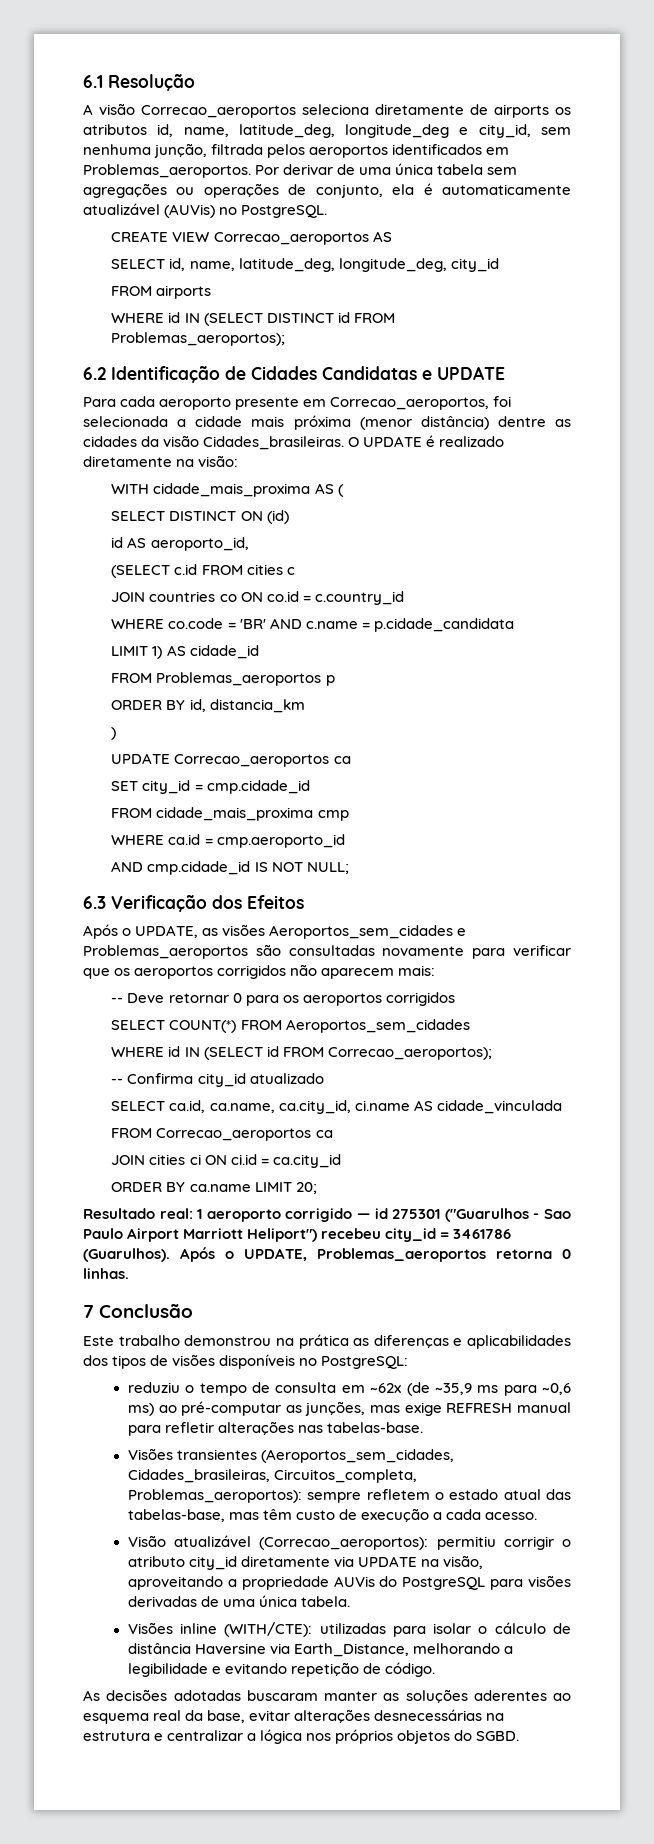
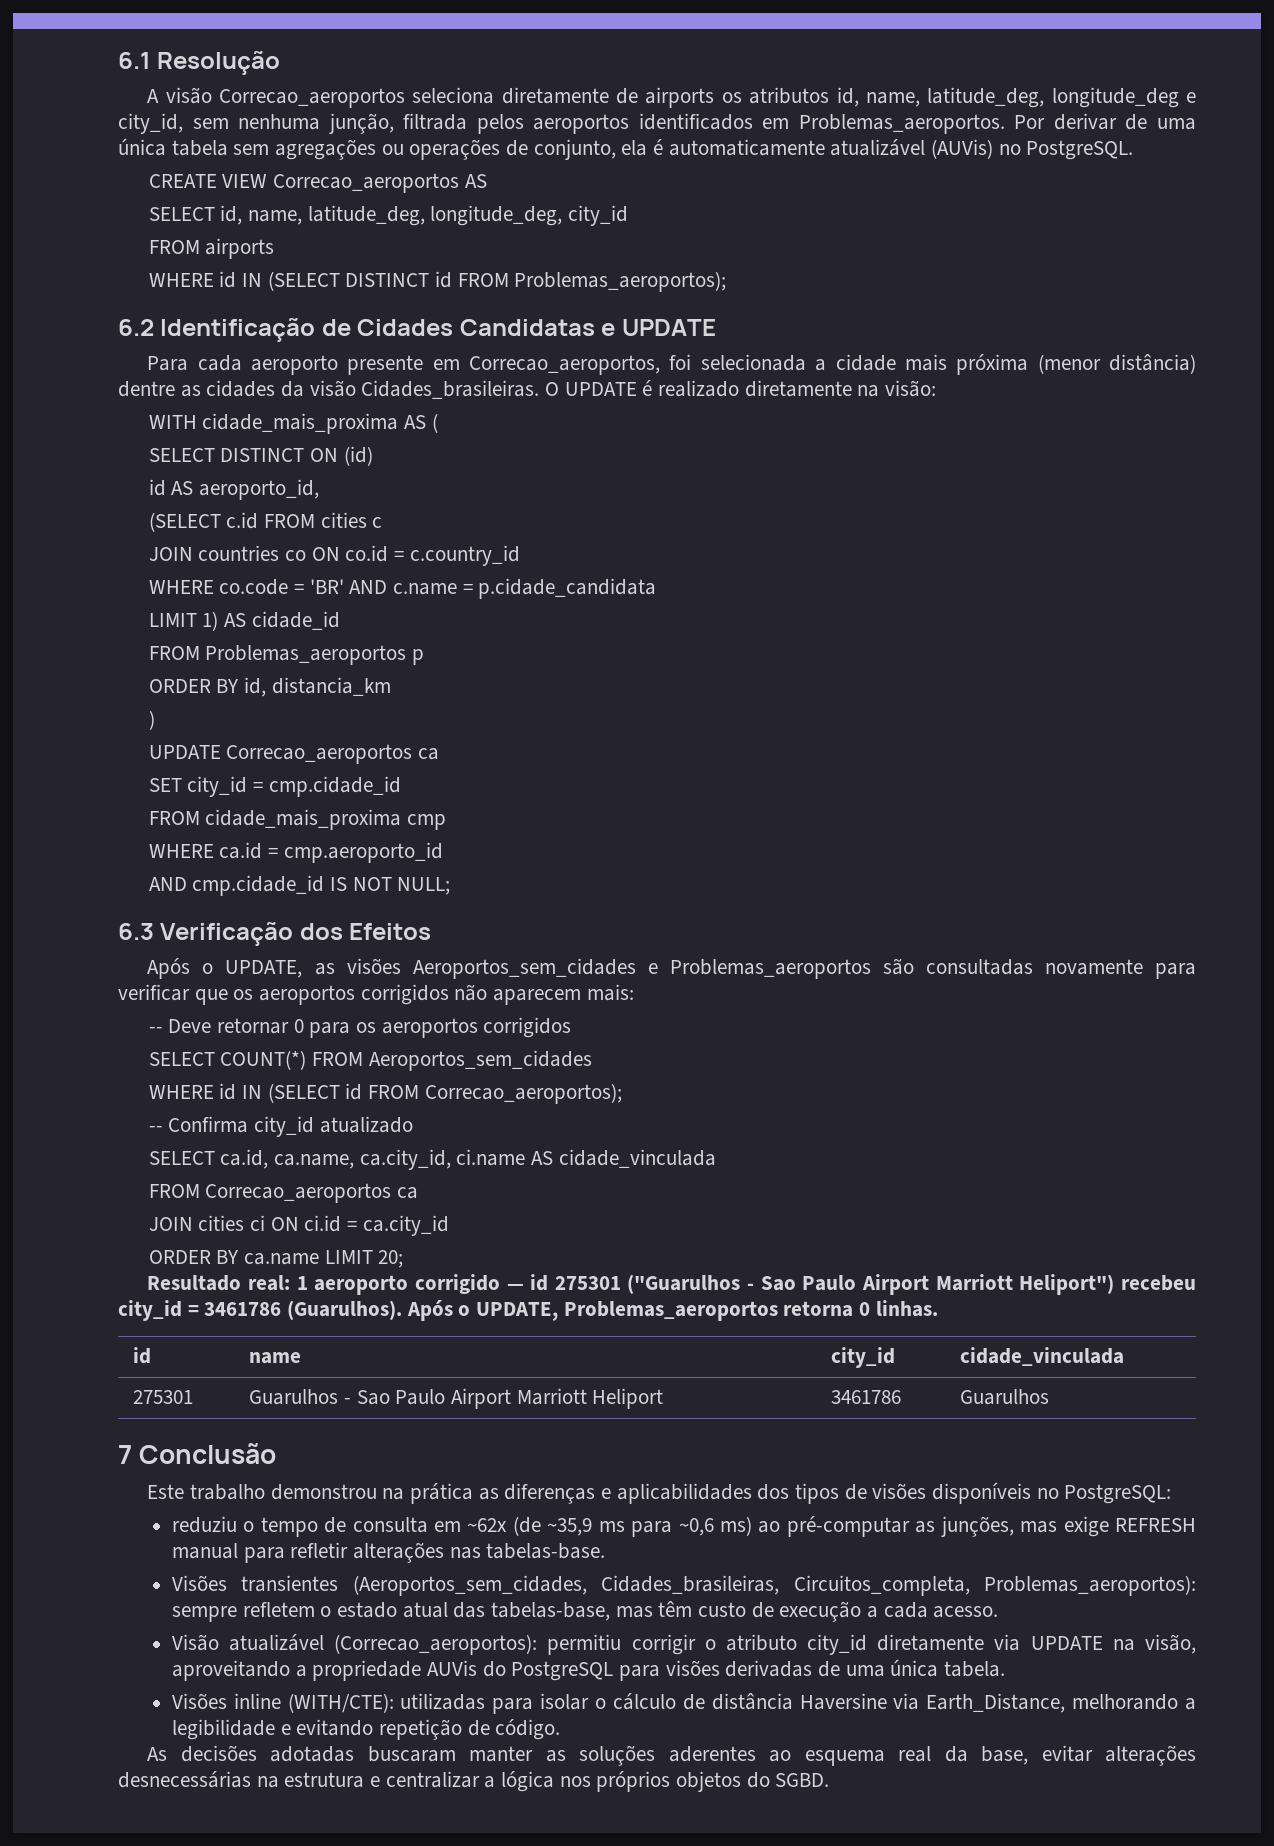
(129, 1273) none -> [133,1347,152,1364] [249,1352,302,1364] [831,1347,896,1368] [960,1347,1125,1366] [133,1390,194,1404] [249,1388,664,1409] [831,1390,902,1404] [960,1389,1050,1405] // id | name | city_id | cidade_vinculada // 275301 | Guarulhos - Sao Paulo Airport Marriott Heliport | 3461786 | Guarulhos

